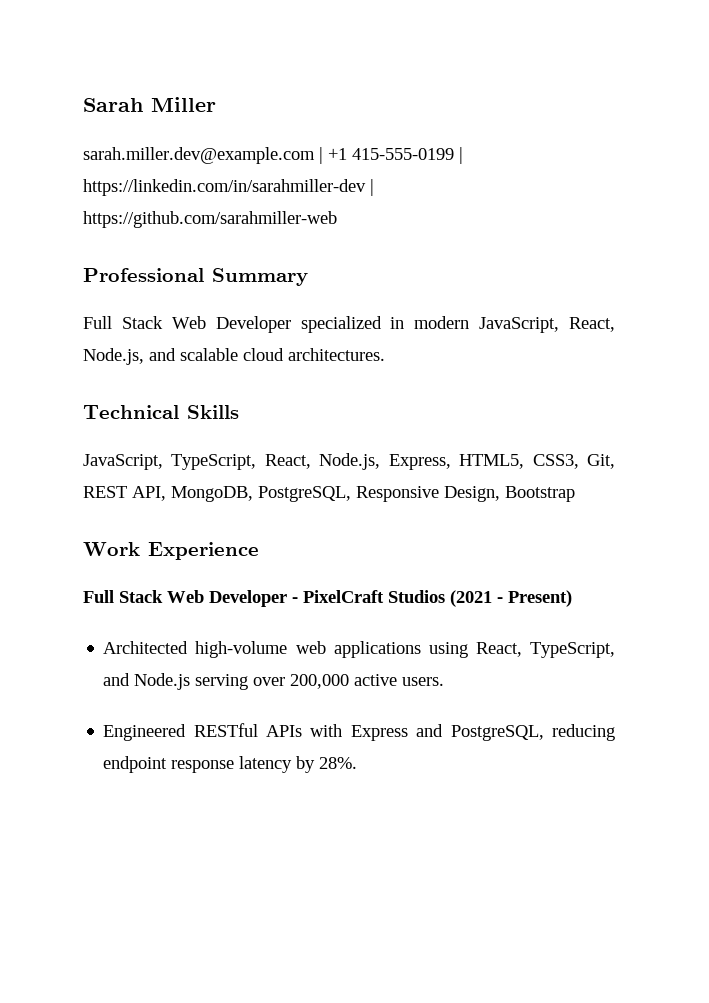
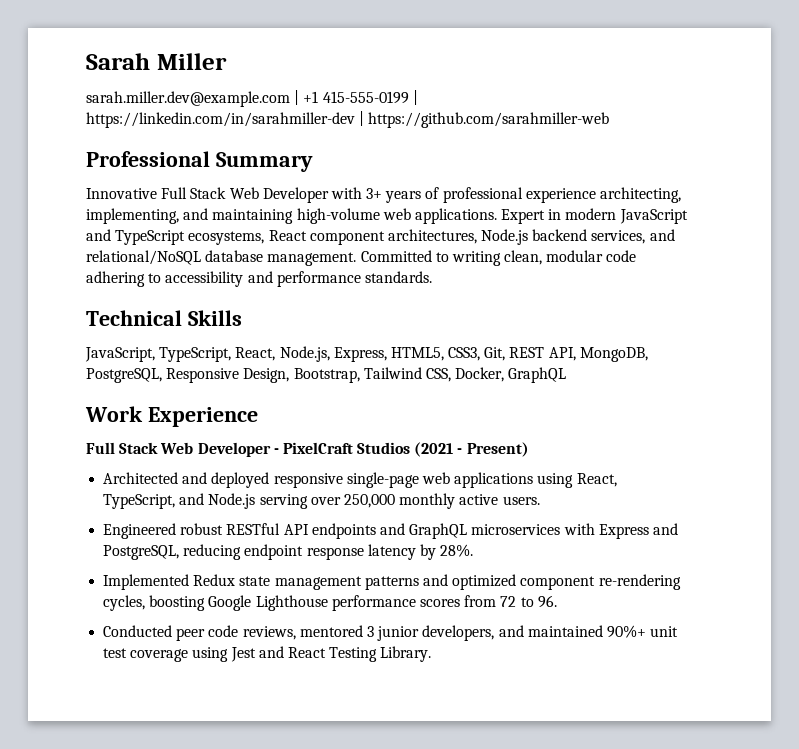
[83,316,615,333] [83,348,385,365] Full Stack Web Developer specialized in modern JavaScript, React, Node.js, and scalable cloud architectures. -> [86,187,682,203] [86,208,688,224] [86,229,675,245] [86,250,637,266] [86,271,432,287] Innovative Full Stack Web Developer with 3+ years of professional experience architecting, implementing, and maintaining high-volume web applications. Expert in modern JavaScript and TypeScript ecosystems, React component architectures, Node.js backend services, and relational/NoSQL database management. Committed to writing clean, modular code adhering to accessibility and performance standards.
[505,486,575,502] Bootstrap -> [293,367,567,383] Bootstrap, Tailwind CSS, Docker, GraphQL
[195,641,288,658] high-volume -> [182,472,419,488] and deployed responsive single-page
[290,674,350,689] 200,000 -> [343,493,456,509] 250,000 monthly
[193,723,303,737] RESTful APIs -> [180,523,561,539] robust RESTful API endpoints and GraphQL microservices
(358, 763) none -> [103,574,681,590] [103,595,557,611] [103,625,679,641] [103,646,432,662] // Implemented Redux state management patterns and optimized component re-rendering cycles, boosting Google Lighthouse performance scores from 72 to 96. // Conducted peer code reviews, mentored 3 junior developers, and maintained 90%+ unit test coverage using Jest and React Testing Library.

